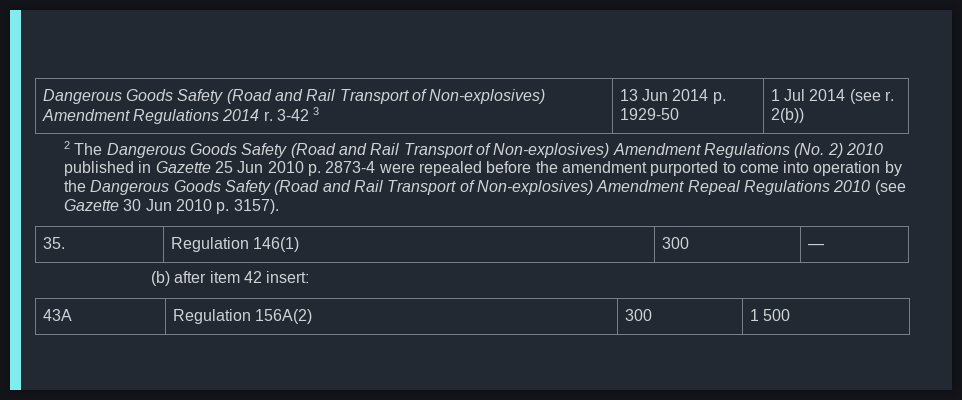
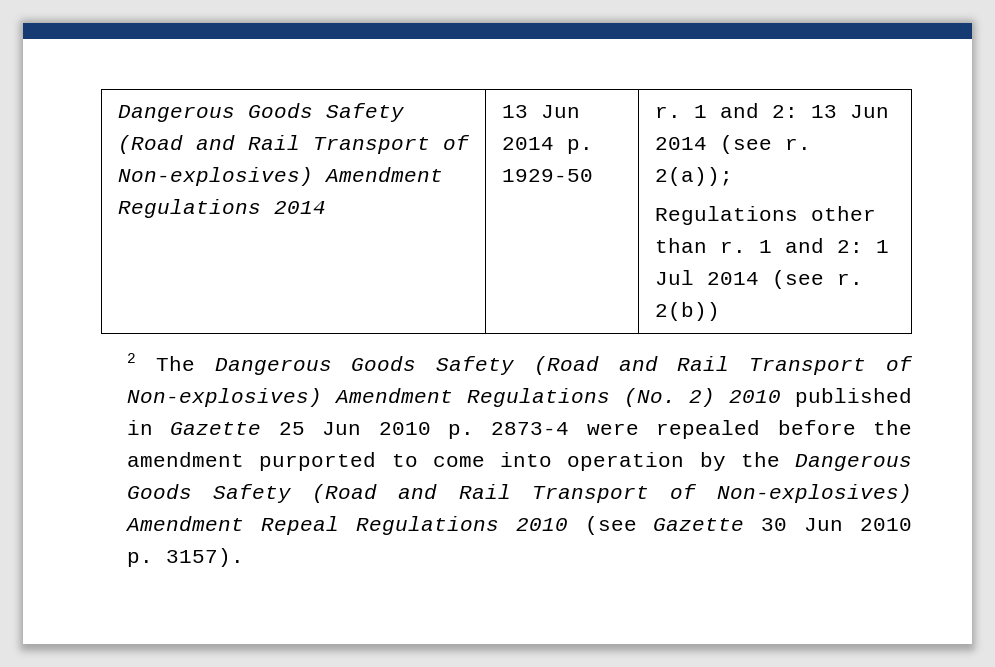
[263,107,320,121] r. 3-42 3 -> (326, 207) none
(679, 114) none -> [654,103,889,118] [654,135,811,154] [654,167,733,186] [654,206,876,225] [654,238,863,253] r. 1 and 2: 13 Jun 2014 (see r. 2(a)); // Regulations other than r. 1 and 2:
[42,237,65,249] [170,237,299,252] [661,237,689,249] [807,244,824,249] [151,271,310,286] [42,309,72,321] [172,309,312,324] [624,309,652,321] [749,309,790,321] // 35. | Regulation 146(1) | 300 | — // (b) after item 42 insert: // 43A | Regulation 156A(2) | 300 | 1 500 -> (245, 557) none

